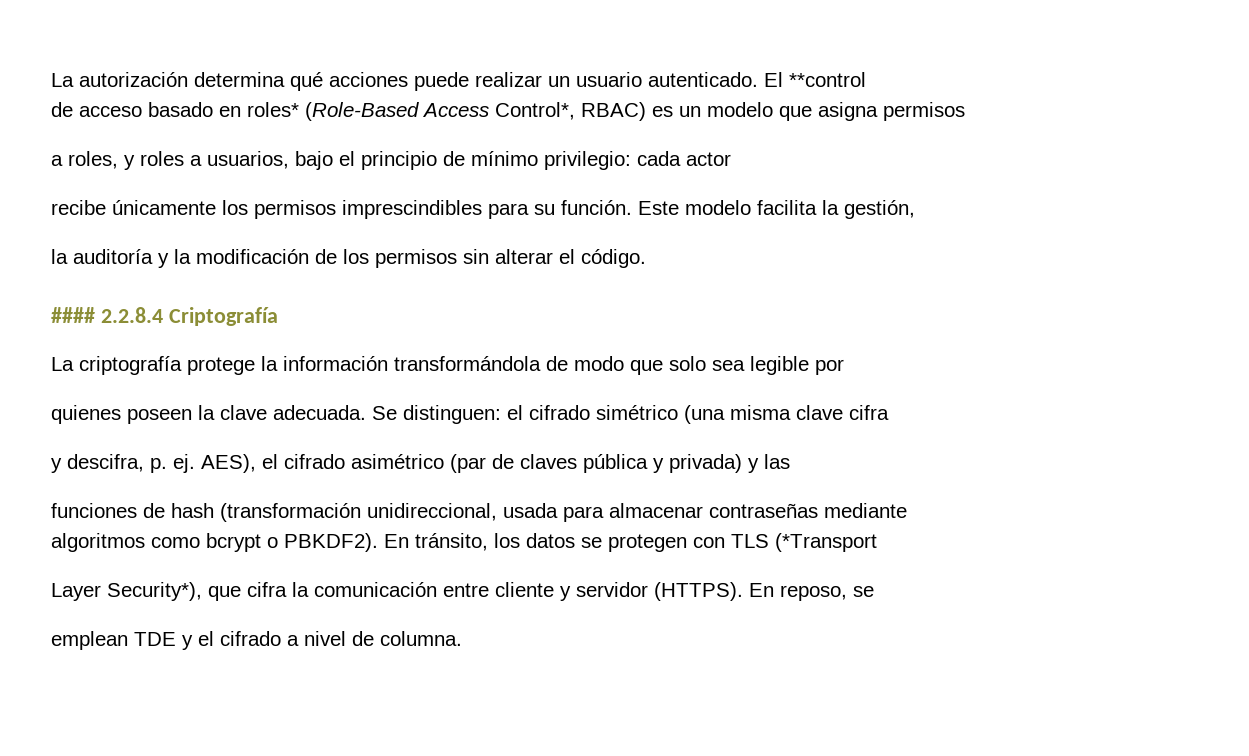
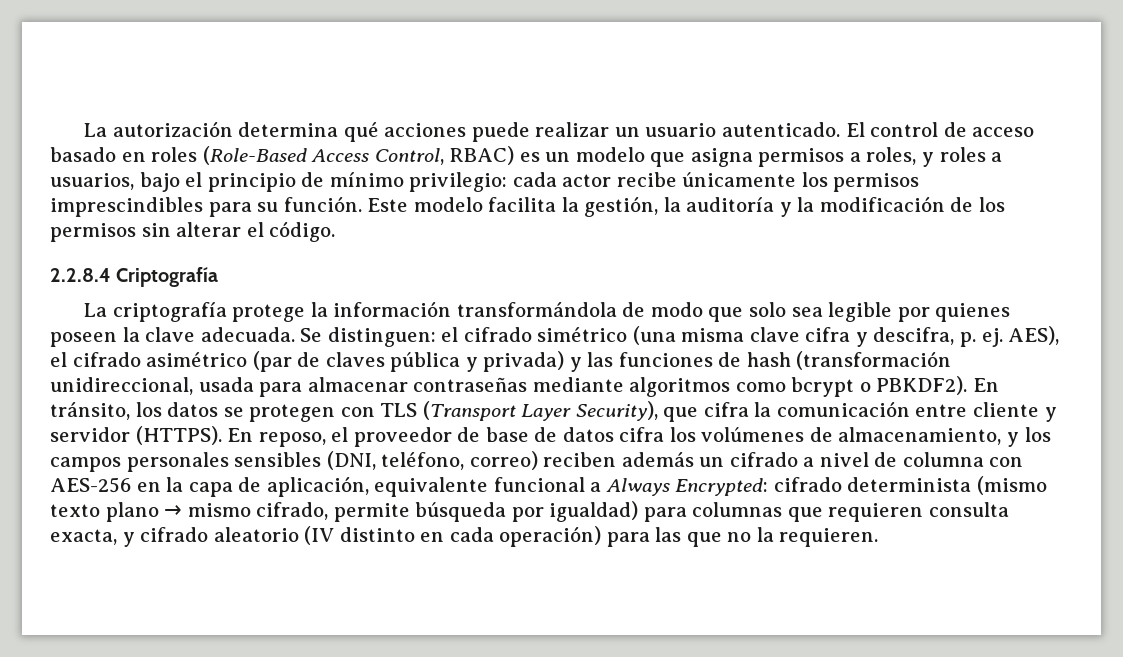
[789,72,866,87] **control // -> [870,122,939,137] control
[247,102,299,117] roles* -> [151,147,198,162] roles
[495,102,575,120] Control*, -> [374,148,444,165] Control,
(965, 111) // -> (845, 157) none
(731, 159) // -> (612, 180) none
(915, 209) // -> (659, 206) none
[51,307,95,323] #### -> (336, 231) none
(844, 367) // -> (930, 314) none
(889, 412) // -> (851, 334) none
(790, 461) // -> (614, 359) none
(907, 510) // -> (624, 384) none
[775,533,877,552] [51,582,202,601] (*Transport // Layer Security*), -> [422,401,658,421] (Transport Layer Security),
[853,586,874,597] [51,631,462,650] se // emplean TDE y el cifrado a nivel de columna. -> [331,427,1051,447] [50,451,1024,472] [50,476,1047,497] [50,501,1009,522] [50,526,879,547] el proveedor de base de datos cifra los volúmenes de almacenamiento, y los campos personales sensibles (DNI, teléfono, correo) reciben además un cifrado a nivel de columna con AES-256 en la capa de aplicación, equivalente funcional a Always Encrypted: cifrado determinista (mismo texto plano → mismo cifrado, permite búsqueda por igualdad) para columnas que requieren consulta exacta, y cifrado aleatorio (IV distinto en cada operación) para las que no la requieren.

